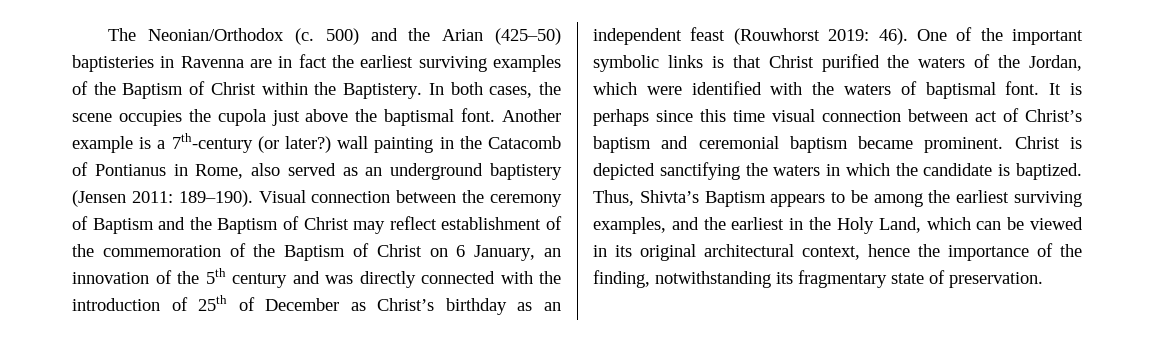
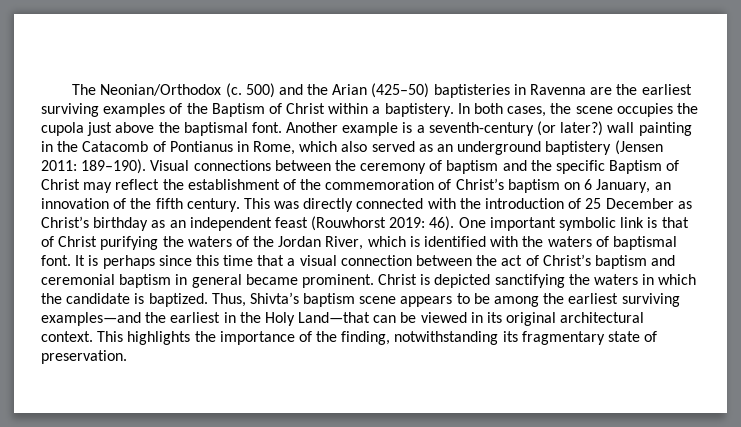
[278,54,327,68] in fact -> (613, 91) none
[314,82,423,99] the Baptistery. -> [372,103,454,117] a baptistery.
[171,133,253,153] 7th-century -> [428,122,534,136] seventh-century
(244, 171) none -> [299,141,338,152] which
[311,191,391,203] connection -> [193,160,271,171] connections
[92,217,212,234] Baptism and the -> [446,160,606,174] baptism and the specific
(437, 223) none -> [162,179,184,190] the
[253,243,422,261] the Baptism of Christ -> [455,178,560,193] Christ’s baptism
[205,268,320,288] 5th century and -> [155,198,270,212] fifth century. This
[198,295,255,311] 25th of -> [585,198,602,209] 25
[956,27,1003,41] of the -> (486, 222) none
[667,55,703,68] links -> [620,217,645,228] link
[768,54,880,72] Christ purified -> [41,236,159,250] of Christ purifying
[1029,55,1082,71] [593,82,682,95] Jordan, which were -> [278,236,420,250] Jordan River, which is
(765, 116) none -> [257,255,296,266] that a
(968, 115) none -> [476,255,498,266] the
(848, 144) none -> [175,274,242,288] in general
[704,191,766,207] Baptism -> [303,293,397,307] baptism scene
[593,217,699,234] examples, and -> [41,312,141,326] examples—and
[878,217,971,233] Land, which -> [298,312,371,323] Land—that
[802,244,910,260] context, hence -> [41,331,191,345] context. This highlights

